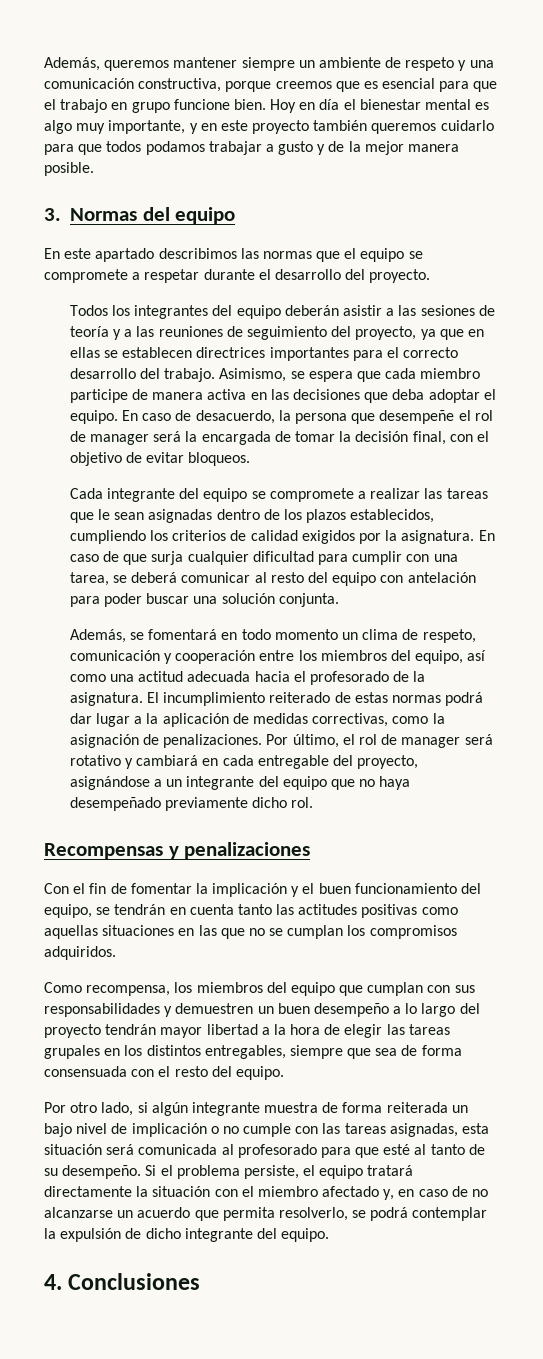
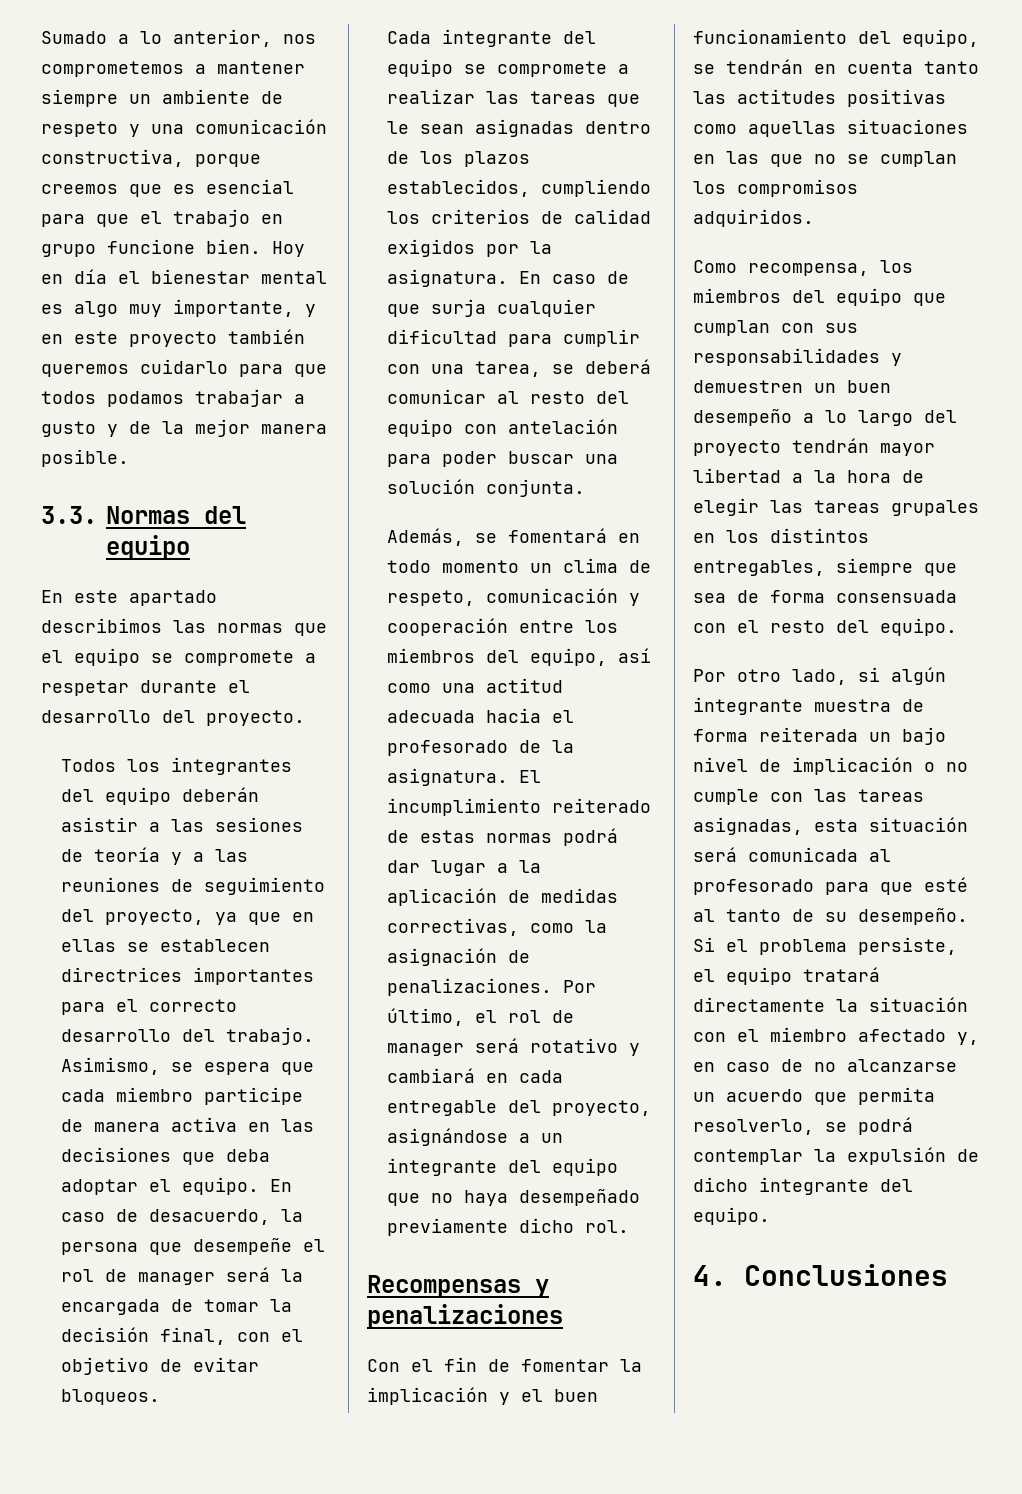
[44,57,170,71] Además, queremos -> [41,29,316,47] [41,61,206,77] Sumado a lo anterior, nos comprometemos a
[44,208,61,221] 3. -> [41,506,97,524] 3.3.

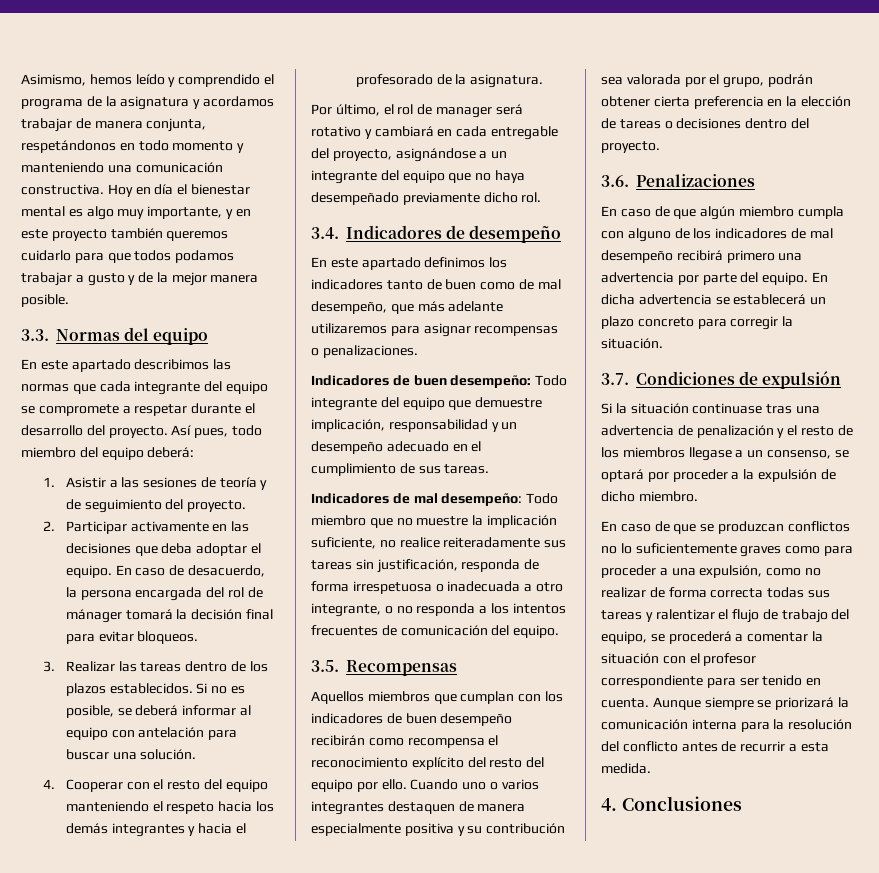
[41,29,316,47] [41,61,305,77] [41,89,283,107] [41,119,327,137] [41,149,261,167] [41,179,294,197] [41,209,283,227] [41,239,261,257] Sumado a lo anterior, nos comprometemos a mantener siempre un ambiente de respeto y una comunicación constructiva, porque creemos que es esencial para que el trabajo en grupo funcione bien. -> [21,74,274,87] [21,96,274,110] [21,118,207,132] [21,140,245,153] [21,162,223,173] [21,184,104,195] Asimismo, hemos leído y comprendido el programa de la asignatura y acordamos trabajar de manera conjunta, respetándonos en todo momento y manteniendo una comunicación constructiva.
[41,650,63,663] el -> [99,381,223,395] cada integrante del
[61,757,293,775] [61,787,260,805] [61,817,139,832] // Todos los integrantes del equipo deberán asistir -> [171,425,262,438] [21,447,195,460] [43,477,106,488] Así pues, todo miembro del equipo deberá: // 1. Asistir
[193,849,249,862] [61,877,326,895] [61,909,315,925] [61,939,271,952] [61,967,315,985] [61,999,238,1015] [61,1027,315,1045] [61,1057,315,1075] [61,1087,304,1105] [61,1117,238,1132] a las reuniones de seguimiento del proyecto, ya que en ellas se establecen directrices importantes para el correcto desarrollo del trabajo. Asimismo, se espera que cada miembro participe de manera activa -> [65,499,247,513] [43,521,209,534] de seguimiento del proyecto. // 2. Participar activamente
[149,1238,326,1255] [61,1267,304,1285] [61,1299,293,1315] [61,1327,304,1345] [61,1357,260,1375] [61,1389,161,1405] [387,29,597,47] [387,59,630,77] [387,89,641,107] [387,119,652,137] [387,151,531,167] [387,179,652,197] [387,209,652,224] [387,239,553,257] [387,269,630,287] [387,299,597,317] [387,329,641,347] [387,359,652,377] [387,389,630,404] que desempeñe el rol de manager será la encargada de tomar la decisión final, con el objetivo de evitar bloqueos. // Cada integrante del equipo se compromete a realizar las tareas que le sean asignadas dentro de los plazos establecidos, cumpliendo los criterios de calidad exigidos por la asignatura. En caso de que surja cualquier dificultad para cumplir con una tarea, se deberá comunicar al resto del -> [135,587,263,601] [65,609,273,623] [65,631,199,644] [43,661,268,672] [65,683,245,696] [65,705,251,718] encargada del rol de mánager tomará la decisión final para evitar bloqueos. // 3. Realizar las tareas dentro de los plazos establecidos. Si no es posible, se deberá informar al
[442,451,498,467] poder -> (238, 735) none
[387,479,586,497] [387,528,641,546] [387,558,652,573] [387,588,641,606] [387,618,619,636] [387,648,652,666] [387,678,564,693] [387,710,476,723] solución conjunta. // Además, se fomentará en todo momento un clima de respeto, comunicación y cooperación entre los miembros del equipo, así como una actitud adecuada -> [140,749,197,760] [43,779,268,792] [65,801,274,814] [65,823,196,837] solución. // 4. Cooperar con el resto del equipo manteniendo el respeto hacia los demás integrantes y
[519,770,542,783] [387,798,652,816] [387,828,619,846] [387,860,542,876] [387,888,619,906] [387,918,608,936] [387,948,531,966] [387,978,553,996] El incumplimiento reiterado de estas normas podrá dar lugar a la aplicación de medidas correctivas, como la asignación de penalizaciones. -> (544, 81) //
[367,1275,549,1297] [367,1304,563,1328] [367,1357,642,1372] [367,1387,598,1405] [693,29,979,47] [693,59,979,74] [693,89,946,107] [693,119,968,137] [693,151,957,167] [693,179,858,197] [693,209,814,227] [693,260,913,276] [693,288,946,306] [693,320,858,336] [693,348,902,366] [693,380,891,393] [693,409,957,426] [693,438,935,456] [693,468,924,483] [693,498,979,516] [693,528,869,543] [693,558,957,576] [693,590,957,603] [693,618,957,636] [693,667,946,685] [693,697,924,715] [693,727,946,745] [693,757,968,775] [693,789,924,805] [693,817,968,835] [693,847,891,862] [693,877,968,895] [693,908,968,925] [693,937,957,955] [693,967,880,985] [693,997,968,1012] [693,1027,979,1045] [693,1059,957,1072] [693,1087,935,1105] [693,1117,913,1135] [693,1147,979,1165] [693,1177,913,1195] [693,1207,770,1225] Recompensas y penalizaciones // Con el fin de fomentar la implicación y el buen funcionamiento del equipo, se tendrán en cuenta tanto las actitudes positivas como aquellas situaciones en las que no se cumplan los compromisos adquiridos. // Como recompensa, los miembros del equipo que cumplan con sus responsabilidades y demuestren un buen desempeño a lo largo del proyecto tendrán mayor libertad a la hora de elegir las tareas grupales en los distintos entregables, siempre que sea de forma consensuada con el resto del equipo. // Por otro lado, si algún integrante muestra de forma reiterada un bajo nivel de implicación o no cumple con las tareas asignadas, esta situación será comunicada al profesorado para que esté al tanto de su desempeño. Si el problema persiste, el equipo tratará directamente la situación con el miembro afectado y, en caso de no alcanzarse un acuerdo que permita resolverlo, se podrá contemplar la expulsión de dicho integrante del equipo. -> [311,225,562,243] [311,257,508,270] [311,279,561,290] [311,301,504,314] [311,323,559,337] [311,345,418,358] [311,375,568,388] [311,397,543,411] [311,419,518,432] [311,441,482,454] [311,463,490,476] [311,493,559,506] [311,515,557,528] [311,537,567,549] [311,559,540,573] [311,581,563,594] [311,603,566,617] [311,625,560,638] [311,660,457,676] [311,691,563,704] [311,713,513,726] [311,735,499,748] [311,757,545,770] [311,779,539,792] [311,801,526,815] [311,823,566,836] [601,74,813,88] [601,96,851,109] [601,118,809,129] [601,141,660,153] [601,174,755,187] [601,206,844,220] [601,228,833,242] [601,250,803,263] [601,272,828,285] [601,294,827,305] [601,316,794,330] [601,338,663,349] [601,371,842,389] [601,403,820,414] [601,425,853,438] [601,447,849,461] [601,469,836,482] [601,491,698,502] [601,521,850,534] [601,543,853,557] [601,565,821,578] [601,587,830,598] [601,609,850,623] [601,631,823,644] [601,653,757,666] [601,675,822,688] [601,697,849,710] [601,719,853,732] [601,741,829,752] [601,763,651,774] 3.4. Indicadores de desempeño // En este apartado definimos los indicadores tanto de buen como de mal desempeño, que más adelante utilizaremos para asignar recompensas o penalizaciones. // Indicadores de buen desempeño: Todo integrante del equipo que demuestre implicación, responsabilidad y un desempeño adecuado en el cumplimiento de sus tareas. // Indicadores de mal desempeño: Todo miembro que no muestre la implicación suficiente, no realice reiteradamente sus tareas sin justificación, responda de forma irrespetuosa o inadecuada a otro integrante, o no responda a los intentos frecuentes de comunicación del equipo. // 3.5. Recompensas // Aquellos miembros que cumplan con los indicadores de buen desempeño recibirán como recompensa el reconocimiento explícito del resto del equipo por ello. Cuando uno o varios integrantes destaquen de manera especialmente positiva y su contribución sea valorada por el grupo, podrán obtener cierta preferencia en la elección de tareas o decisiones dentro del proyecto. // 3.6. Penalizaciones // En caso de que algún miembro cumpla con alguno de los indicadores de mal desempeño recibirá primero una advertencia por parte del equipo. En dicha advertencia se establecerá un plazo concreto para corregir la situación. // 3.7. Condiciones de expulsión // Si la situación continuase tras una advertencia de penalización y el resto de los miembros llegase a un consenso, se optará por proceder a la expulsión de dicho miembro. // En caso de que se produzcan conflictos no lo suficientemente graves como para proceder a una expulsión, como no realizar de forma correcta todas sus tareas y ralentizar el flujo de trabajo del equipo, se procederá a comentar la situación con el profesor correspondiente para ser tenido en cuenta. Aunque siempre se priorizará la comunicación interna para la resolución del conflicto antes de recurrir a esta medida.

